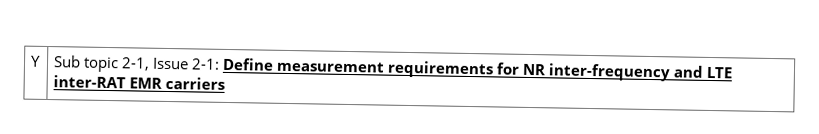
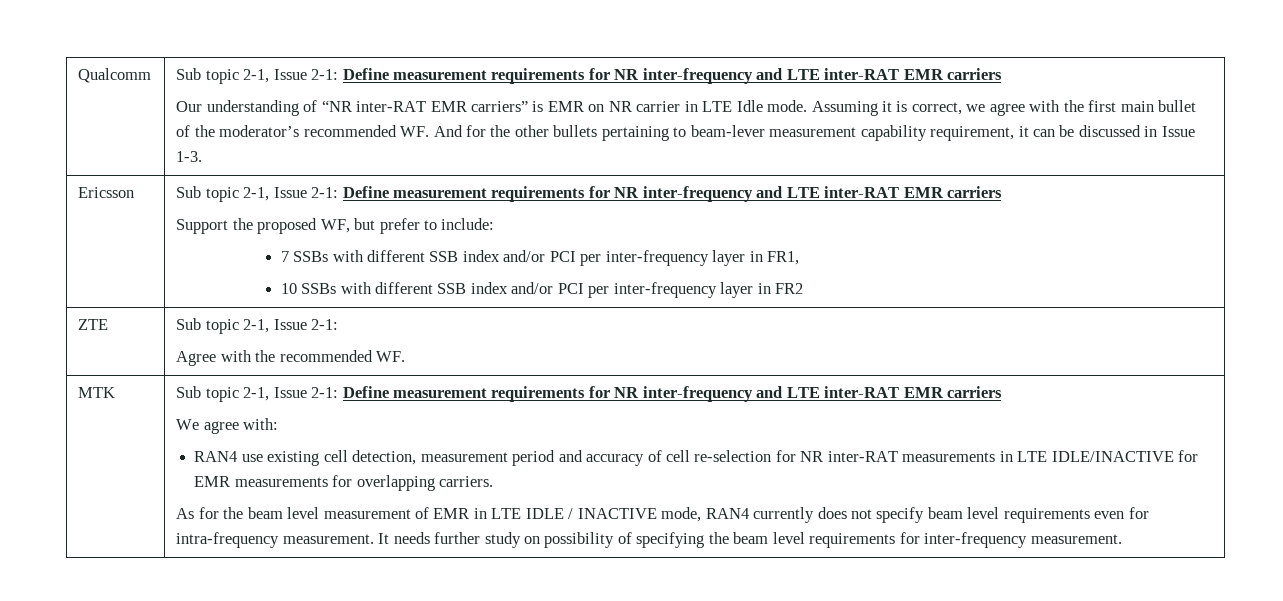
[30,55,42,67] Y -> [78,68,152,83] Qualcomm
(226, 83) none -> [176,100,1197,116] [176,125,1195,141] [176,151,203,162] [78,187,135,198] [176,186,1003,202] [176,218,495,234] [280,250,800,266] [280,282,804,298] [78,319,109,330] [176,318,339,334] [176,350,406,366] [78,387,116,398] [176,386,1003,402] [176,418,279,434] [194,450,1199,466] [194,475,494,491] [176,507,1149,523] [176,532,1122,548] // Our understanding of “NR inter-RAT EMR carriers” is EMR on NR carrier in LTE Idle mode. Assuming it is correct, we agree with the first main bullet of the moderator’s recommended WF. And for the other bullets pertaining to beam-lever measurement capability requirement, it can be discussed in Issue 1-3. // Ericsson | Sub topic 2-1, Issue 2-1: Define measurement requirements for NR inter-frequency and LTE inter-RAT EMR carriers // Support the proposed WF, but prefer to include: // 7 SSBs with different SSB index and/or PCI per inter-frequency layer in FR1, // 10 SSBs with different SSB index and/or PCI per inter-frequency layer in FR2 // ZTE | Sub topic 2-1, Issue 2-1: // Agree with the recommended WF. // MTK | Sub topic 2-1, Issue 2-1: Define measurement requirements for NR inter-frequency and LTE inter-RAT EMR carriers // We agree with: // RAN4 use existing cell detection, measurement period and accuracy of cell re-selection for NR inter-RAT measurements in LTE IDLE/INACTIVE for EMR measurements for overlapping carriers. // As for the beam level measurement of EMR in LTE IDLE / INACTIVE mode, RAN4 currently does not specify beam level requirements even for intra-frequency measurement. It needs further study on possibility of specifying the beam level requirements for inter-frequency measurement.

